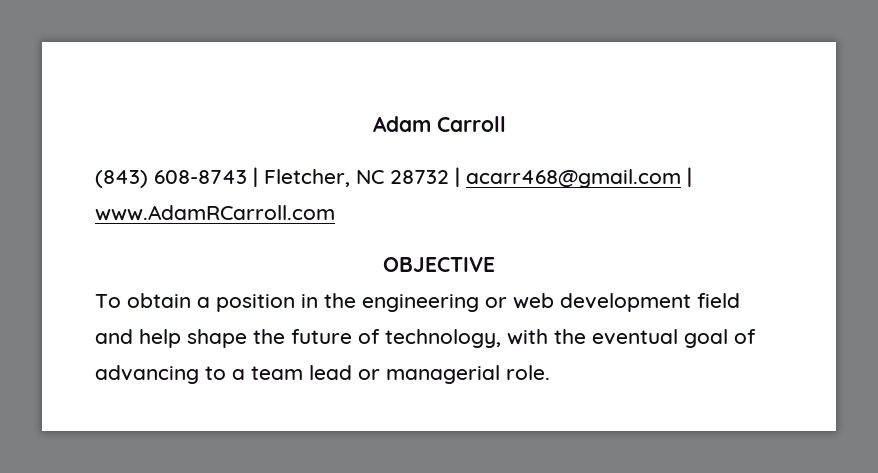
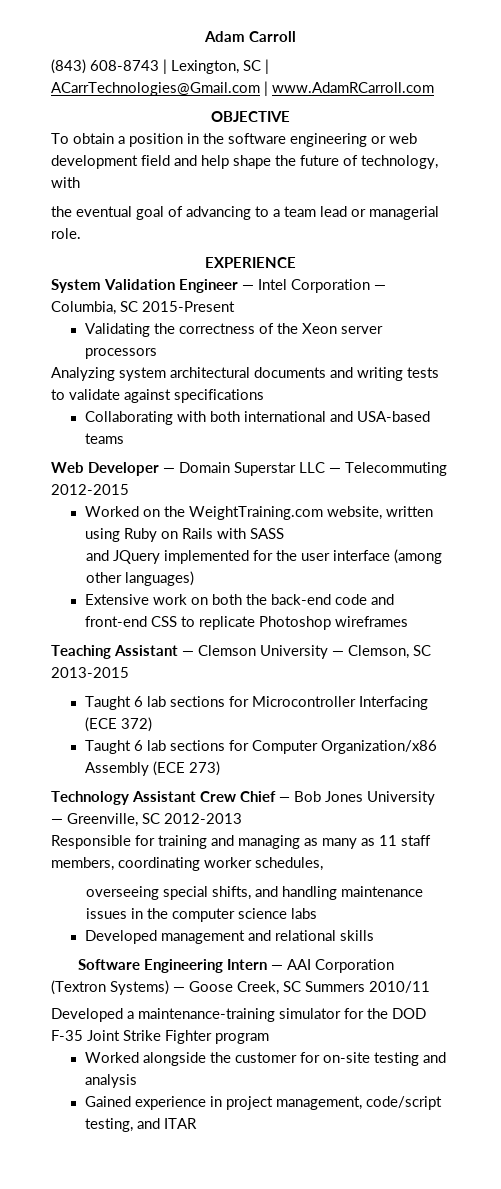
[264,167,681,188] Fletcher, NC 28732 | acarr468@gmail.com -> [171,59,269,74] [51,82,260,96] Lexington, SC | ACarrTechnologies@Gmail.com
(356, 300) none -> [228,133,286,144] software
(548, 337) none -> (80, 182) //
(550, 372) none -> [205,257,296,268] [51,279,386,293] [51,301,235,315] [84,323,383,337] [84,348,157,359] [51,367,439,381] [51,389,264,403] [84,411,430,425] [84,433,124,444] [51,462,447,476] [51,484,129,495] [84,506,433,520] [84,528,284,542] [86,549,443,564] [86,571,195,586] [84,594,394,605] [84,616,408,630] [51,645,431,659] [51,667,129,678] [84,696,428,710] [84,717,152,732] [84,740,437,754] [84,761,220,776] [51,791,435,805] [51,813,242,827] [51,835,431,849] [51,857,323,871] [86,886,424,900] [86,908,318,922] [84,930,374,944] [78,959,395,973] [51,980,430,995] [51,1008,426,1022] [51,1030,269,1044] [84,1052,446,1066] [84,1074,137,1088] [84,1096,442,1110] [84,1118,197,1132] // EXPERIENCE // System Validation Engineer — Intel Corporation — Columbia, SC 2015-Present // Validating the correctness of the Xeon server processors // Analyzing system architectural documents and writing tests to validate against specifications // Collaborating with both international and USA-based teams // Web Developer — Domain Superstar LLC — Telecommuting 2012-2015 // Worked on the WeightTraining.com website, written using Ruby on Rails with SASS // and JQuery implemented for the user interface (among other languages) // Extensive work on both the back-end code and front-end CSS to replicate Photoshop wireframes // Teaching Assistant — Clemson University — Clemson, SC 2013-2015 // Taught 6 lab sections for Microcontroller Interfacing (ECE 372) // Taught 6 lab sections for Computer Organization/x86 Assembly (ECE 273) // Technology Assistant Crew Chief — Bob Jones University — Greenville, SC 2012-2013 // Responsible for training and managing as many as 11 staff members, coordinating worker schedules, // overseeing special shifts, and handling maintenance issues in the computer science labs // Developed management and relational skills // Software Engineering Intern — AAI Corporation (Textron Systems) — Goose Creek, SC Summers 2010/11 // Developed a maintenance-training simulator for the DOD F-35 Joint Strike Fighter program // Worked alongside the customer for on-site testing and analysis // Gained experience in project management, code/script testing, and ITAR

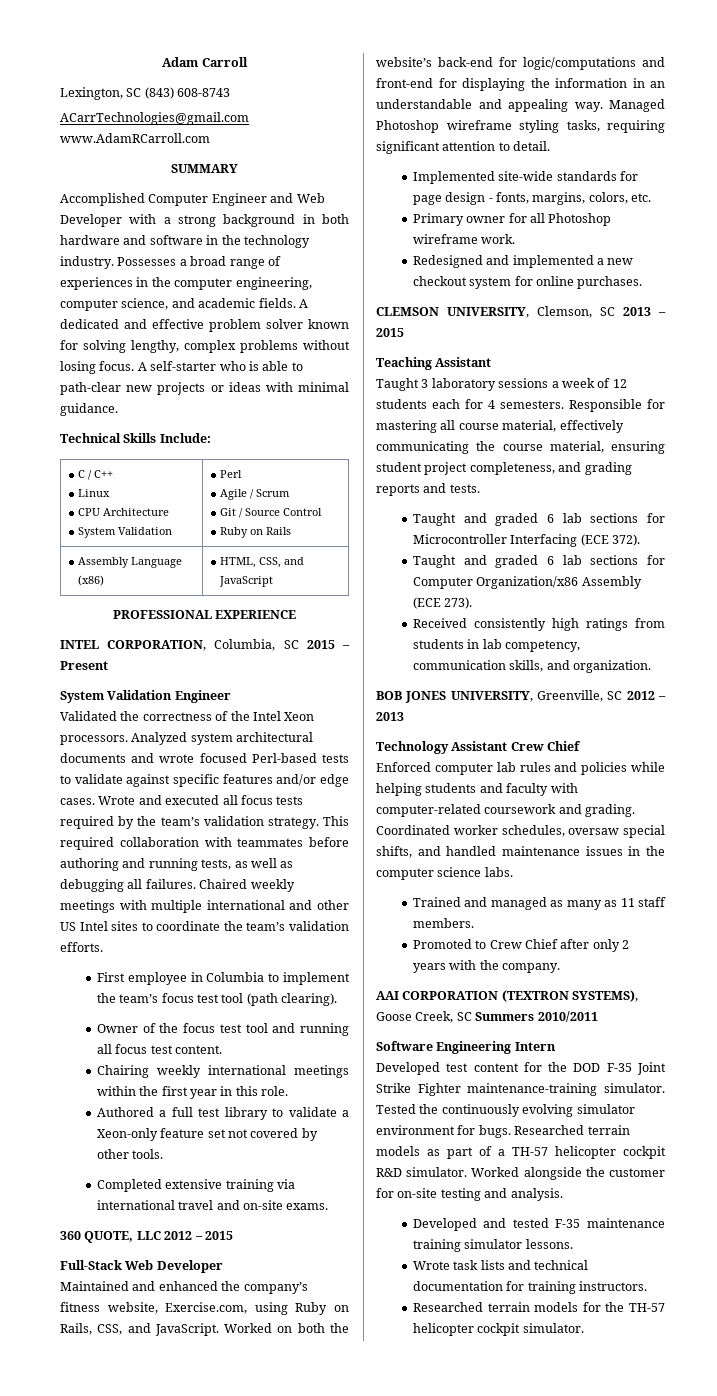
(296, 36) none -> [60,87,142,100] Lexington, SC
[163,59,269,74] [51,81,434,96] [211,111,290,122] [51,133,417,147] [51,155,438,169] [51,177,80,188] [51,206,439,220] [51,228,81,239] [205,257,296,268] [51,279,386,293] [51,301,235,315] [84,323,383,337] [84,348,157,359] [51,367,115,381] | Lexington, SC | ACarrTechnologies@Gmail.com | www.AdamRCarroll.com // OBJECTIVE // To obtain a position in the software engineering or web development field and help shape the future of technology, with // the eventual goal of advancing to a team lead or managerial role. // EXPERIENCE // System Validation Engineer — Intel Corporation — Columbia, SC 2015-Present // Validating the correctness of the Xeon server processors // Analyzing -> [60,112,249,125] [60,133,210,143] [171,164,238,173] [60,193,325,206] [60,214,349,227] [60,235,310,248] [60,256,281,269] [60,277,312,290] [60,298,308,311] [60,319,349,332] [60,340,350,353] [60,361,303,374] [60,382,349,395] [60,403,118,416] [60,433,211,443] [78,470,114,480] [78,489,111,497] [78,508,170,516] [78,527,173,538] [220,470,243,478] [220,489,291,500] [220,508,323,518] [220,527,292,538] [78,557,183,568] [78,575,105,586] [220,557,305,568] [219,576,274,587] [112,610,297,619] [60,639,350,651] [60,661,108,670] [60,690,231,703] [60,711,315,721] [60,732,188,745] // ACarrTechnologies@gmail.com www.AdamRCarroll.com // SUMMARY // Accomplished Computer Engineer and Web Developer with a strong background in both hardware and software in the technology industry. Possesses a broad range of experiences in the computer engineering, computer science, and academic fields. A dedicated and effective problem solver known for solving lengthy, complex problems without losing focus. A self-starter who is able to path-clear new projects or ideas with minimal guidance. // Technical Skills Include: // C / C++ // Linux // CPU Architecture // System Validation | Perl // Agile / Scrum // Git / Source Control // Ruby on Rails // Assembly Language (x86) | HTML, CSS, and JavaScript // PROFESSIONAL EXPERIENCE // INTEL CORPORATION, Columbia, SC 2015 – Present // System Validation Engineer // Validated the correctness of the Intel Xeon processors. Analyzed
[357,367,403,381] writing -> [159,753,317,763] wrote focused Perl-based
[174,389,264,403] [84,411,430,425] [84,433,124,444] [51,462,447,476] [51,484,129,495] [84,506,433,520] [84,528,284,542] [86,549,443,564] [86,571,195,586] [84,594,394,605] [84,616,408,630] [51,645,431,659] [51,667,129,678] [84,696,131,710] specifications // Collaborating with both international and USA-based teams // Web Developer — Domain Superstar LLC — Telecommuting 2012-2015 // Worked on the WeightTraining.com website, written using Ruby on Rails with SASS // and JQuery implemented for the user interface (among other languages) // Extensive work on both the back-end code and front-end CSS to replicate Photoshop wireframes // Teaching Assistant — Clemson University — Clemson, SC 2013-2015 // Taught -> [173,774,349,787] [60,795,304,805] [60,816,349,829] [60,837,349,850] [60,858,294,871] [60,879,295,892] [60,900,349,913] [60,921,349,931] [60,942,103,952] [96,972,350,985] [96,993,338,1006] [96,1023,349,1036] [96,1044,223,1054] [96,1065,349,1078] [96,1086,289,1099] [96,1107,349,1120] [96,1128,318,1141] [96,1149,164,1159] [96,1179,296,1192] [96,1200,329,1210] [60,1231,233,1243] [60,1260,223,1273] [60,1281,308,1294] [60,1302,349,1315] [60,1323,349,1336] [376,57,665,70] [376,78,665,91] [376,99,665,112] [376,120,665,133] [376,141,551,154] [412,171,639,184] [412,192,652,205] [412,213,612,226] [412,234,516,244] [412,255,634,268] [412,276,643,289] [376,306,666,318] [376,328,404,337] [376,357,492,370] [376,378,627,391] [376,399,665,412] [376,420,624,433] [376,441,665,454] [376,462,632,475] [376,483,480,496] [412,513,539,526] specific features and/or edge cases. Wrote and executed all focus tests required by the team’s validation strategy. This required collaboration with teammates before authoring and running tests, as well as debugging all failures. Chaired weekly meetings with multiple international and other US Intel sites to coordinate the team’s validation efforts. // First employee in Columbia to implement the team’s focus test tool (path clearing). // Owner of the focus test tool and running all focus test content. // Chairing weekly international meetings within the first year in this role. // Authored a full test library to validate a Xeon-only feature set not covered by other tools. // Completed extensive training via international travel and on-site exams. // 360 QUOTE, LLC 2012 – 2015 // Full-Stack Web Developer // Maintained and enhanced the company’s fitness website, Exercise.com, using Ruby on Rails, CSS, and JavaScript. Worked on both the website’s back-end for logic/computations and front-end for displaying the information in an understandable and appealing way. Managed Photoshop wireframe styling tasks, requiring significant attention to detail. // Implemented site-wide standards for page design - fonts, margins, colors, etc. // Primary owner for all Photoshop wireframe work. // Redesigned and implemented a new checkout system for online purchases. // CLEMSON UNIVERSITY, Clemson, SC 2013 – 2015 // Teaching Assistant // Taught 3 laboratory sessions a week of 12 students each for 4 semesters. Responsible for mastering all course material, effectively communicating the course material, ensuring student project completeness, and grading reports and tests. // Taught and graded
[120,717,152,732] [84,740,131,754] 372) // Taught -> [612,534,641,546] [412,555,539,568] 372). // Taught and graded
[188,761,220,776] [51,791,435,805] [51,813,242,827] [51,835,431,849] [51,857,200,871] 273) // Technology Assistant Crew Chief — Bob Jones University — Greenville, SC 2012-2013 // Responsible for training and managing as many as 11 staff members, coordinating -> [444,597,473,609] [412,618,665,631] [412,639,581,652] [412,660,652,673] [376,690,666,703] [376,712,404,721] [376,741,582,754] [376,762,665,775] [376,783,578,796] [376,804,636,817] [376,825,450,835] 273). // Received consistently high ratings from students in lab competency, communication skills, and organization. // BOB JONES UNIVERSITY, Greenville, SC 2012 – 2013 // Technology Assistant Crew Chief // Enforced computer lab rules and policies while helping students and faculty with computer-related coursework and grading. Coordinated
[86,886,160,900] // overseeing -> [568,828,620,835] oversaw
[282,886,338,900] handling -> [446,846,497,856] handled
[291,908,318,919] [84,930,374,944] [78,959,395,973] [51,980,430,995] [51,1008,341,1022] labs // Developed management and relational skills // Software Engineering Intern — AAI Corporation (Textron Systems) — Goose Creek, SC Summers 2010/11 // Developed a maintenance-training simulator -> [484,867,513,877] [412,897,666,910] [412,918,474,928] [412,939,630,952] [412,960,561,973] [376,990,639,1002] [376,1011,598,1023] [376,1041,556,1054] [376,1062,519,1075] labs. // Trained and managed as many as 11 staff members. // Promoted to Crew Chief after only 2 years with the company. // AAI CORPORATION (TEXTRON SYSTEMS), Goose Creek, SC Summers 2010/2011 // Software Engineering Intern // Developed test content
[215,1033,269,1044] program // -> [467,1083,665,1096] [376,1104,635,1117] [376,1125,630,1138] [376,1146,666,1159] [376,1167,468,1177] maintenance-training simulator. Tested the continuously evolving simulator environment for bugs. Researched terrain models as part of a TH-57 helicopter cockpit R&D simulator.
[84,1074,137,1088] [84,1096,442,1110] [84,1118,197,1132] analysis // Gained experience in project management, code/script testing, and ITAR -> [510,1188,563,1201] [412,1218,665,1231] [412,1239,573,1252] [412,1260,589,1270] [412,1281,648,1294] [412,1302,665,1312] [412,1323,584,1336] analysis. // Developed and tested F-35 maintenance training simulator lessons. // Wrote task lists and technical documentation for training instructors. // Researched terrain models for the TH-57 helicopter cockpit simulator.

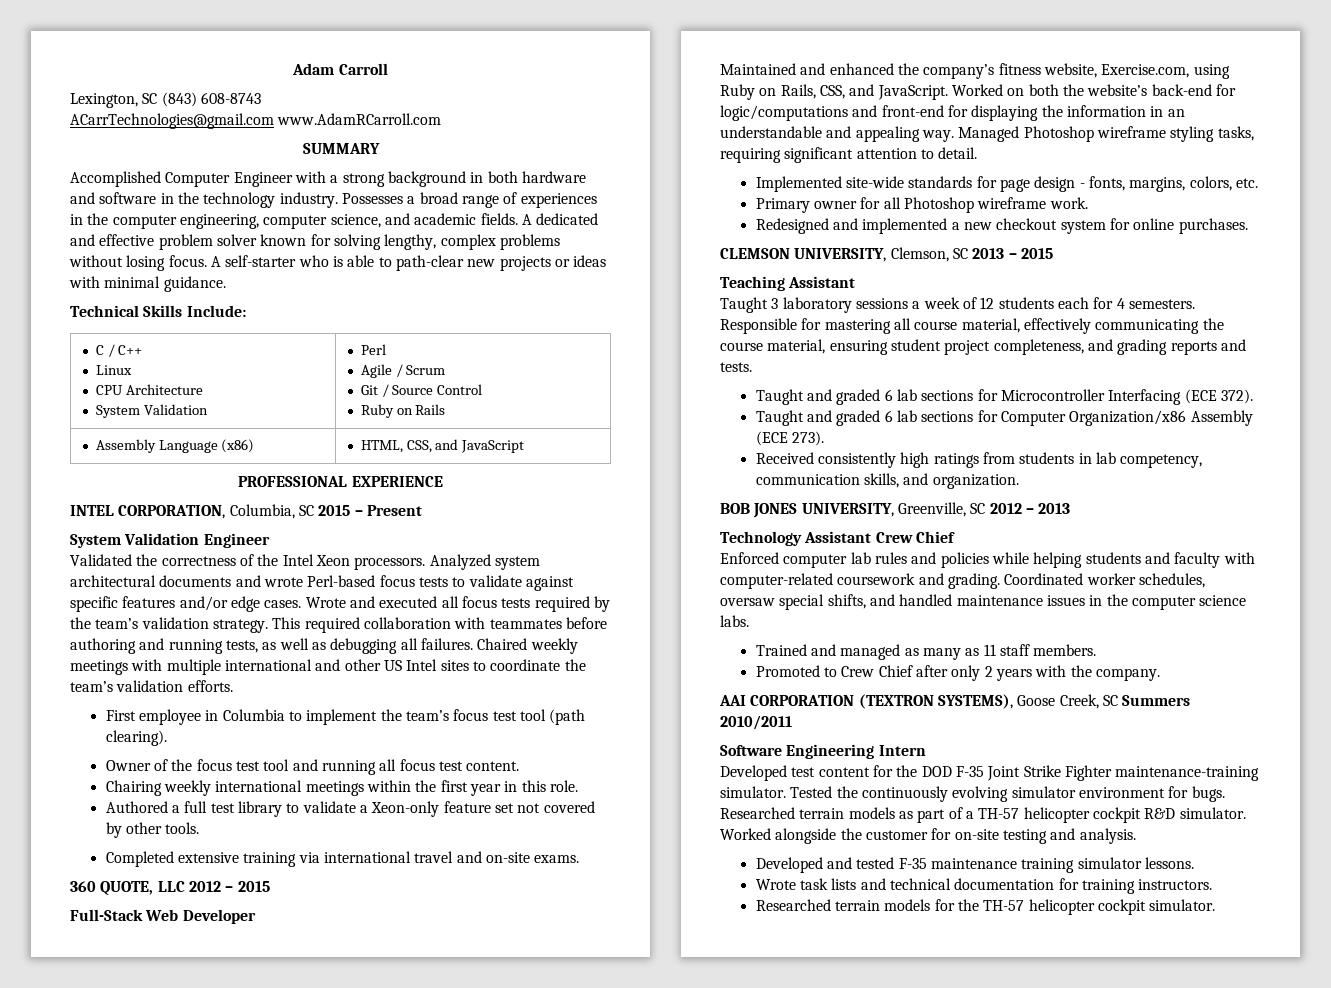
[270,193,325,203] [60,214,122,227] and Web Developer -> (293, 179) none
[199,753,317,763] focused Perl-based -> [307,575,415,587] Perl-based focus

